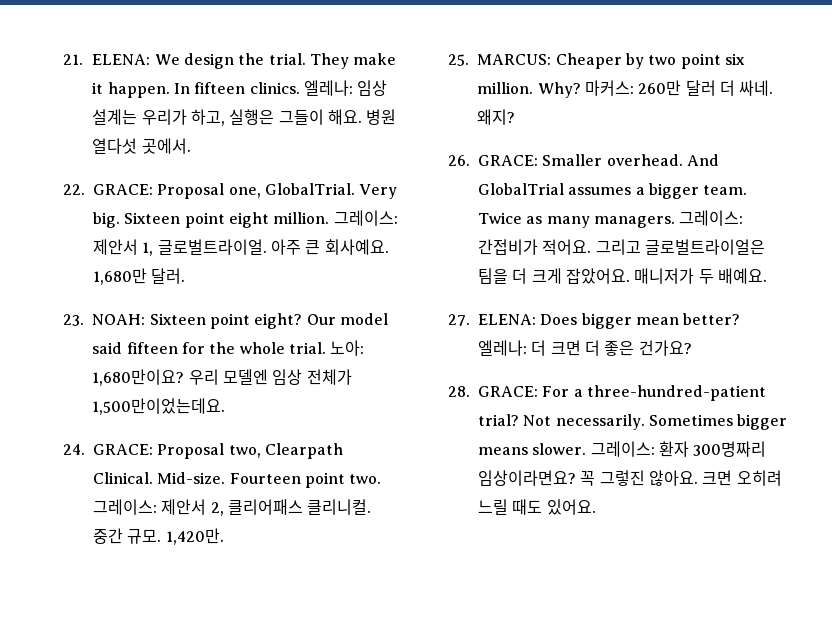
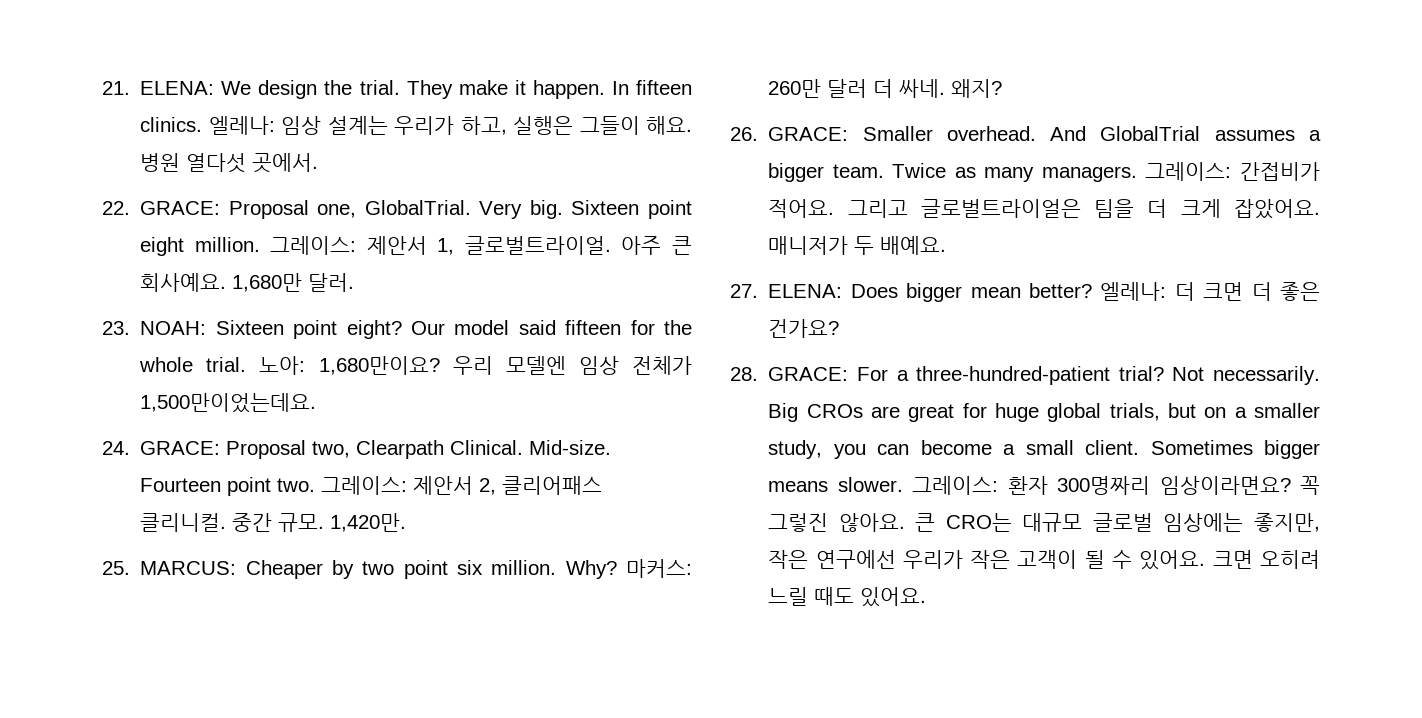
(645, 422) none -> [768,403,1320,422] [768,440,1140,459] Big CROs are great for huge global trials, but on a smaller study, you can become a small client.
(698, 478) none -> [915,513,1320,532] [768,550,1206,570] 큰 CRO는 대규모 글로벌 임상에는 좋지만, 작은 연구에선 우리가 작은 고객이 될 수 있어요.

